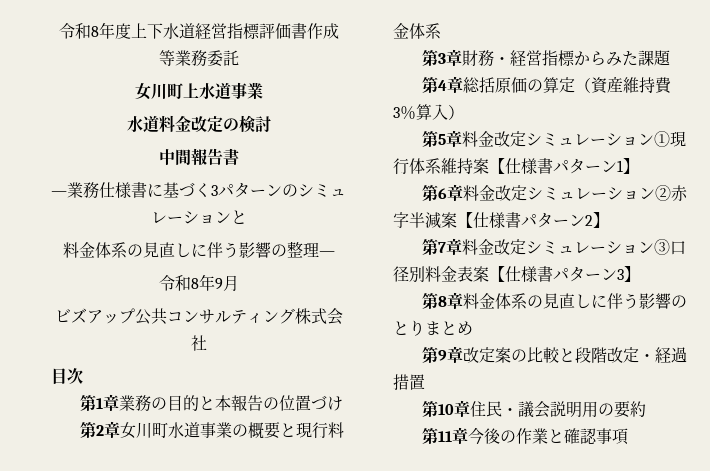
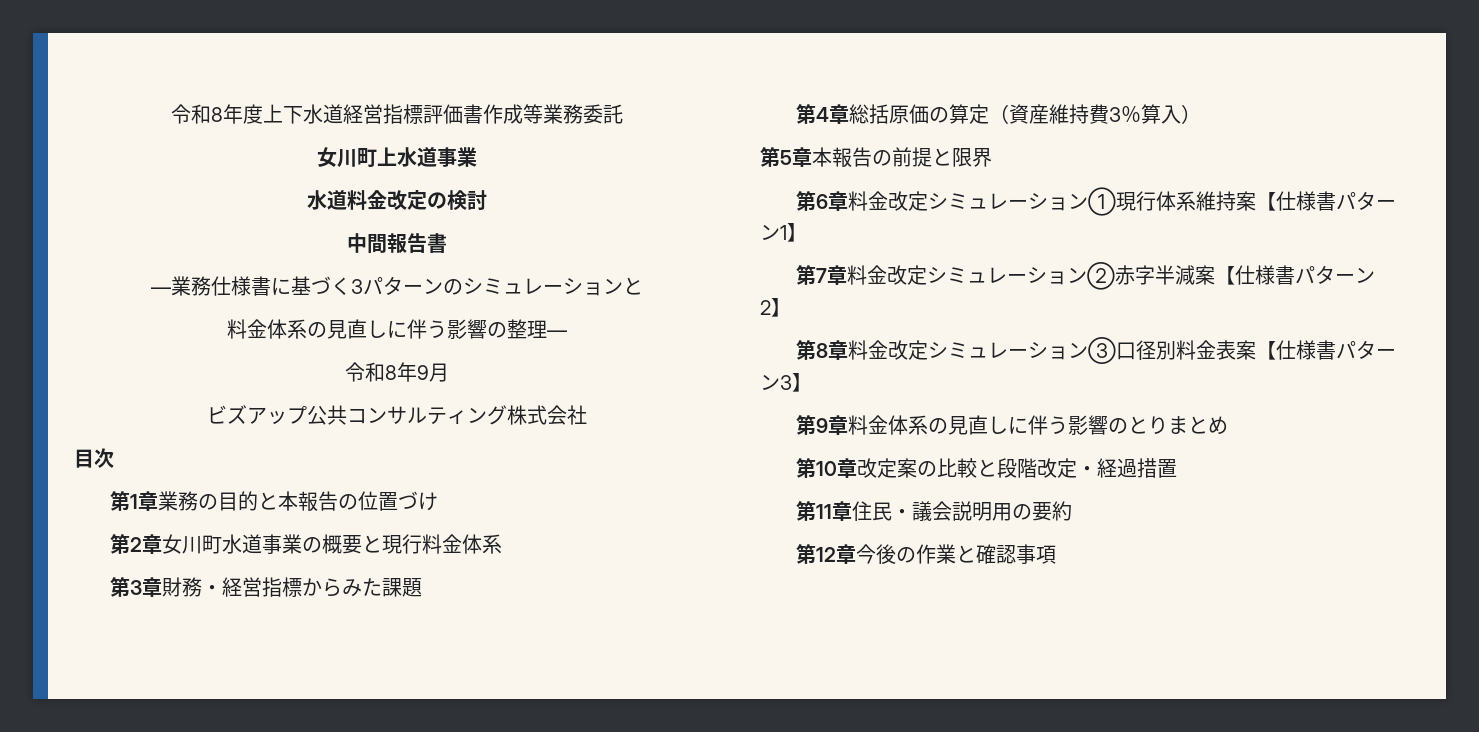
(462, 138) none -> [812,147,992,168] [796,191,849,211] 本報告の前提と限界 // 第6章
[437,188,447,199] 6 -> [816,268,828,283] 7
[437,242,446,253] 7 -> [816,343,829,358] 8
[437,296,447,307] 8 -> [816,418,829,433] 9
[437,350,447,361] 9 -> [816,461,838,476] 10
[437,404,454,415] 10 -> [816,504,833,519] 11
[437,431,452,442] 11 -> [816,547,837,562] 12

